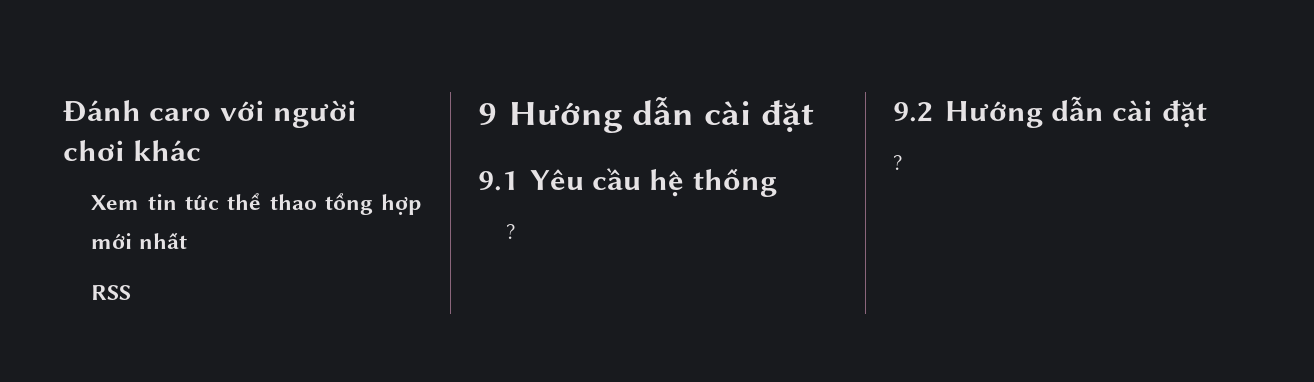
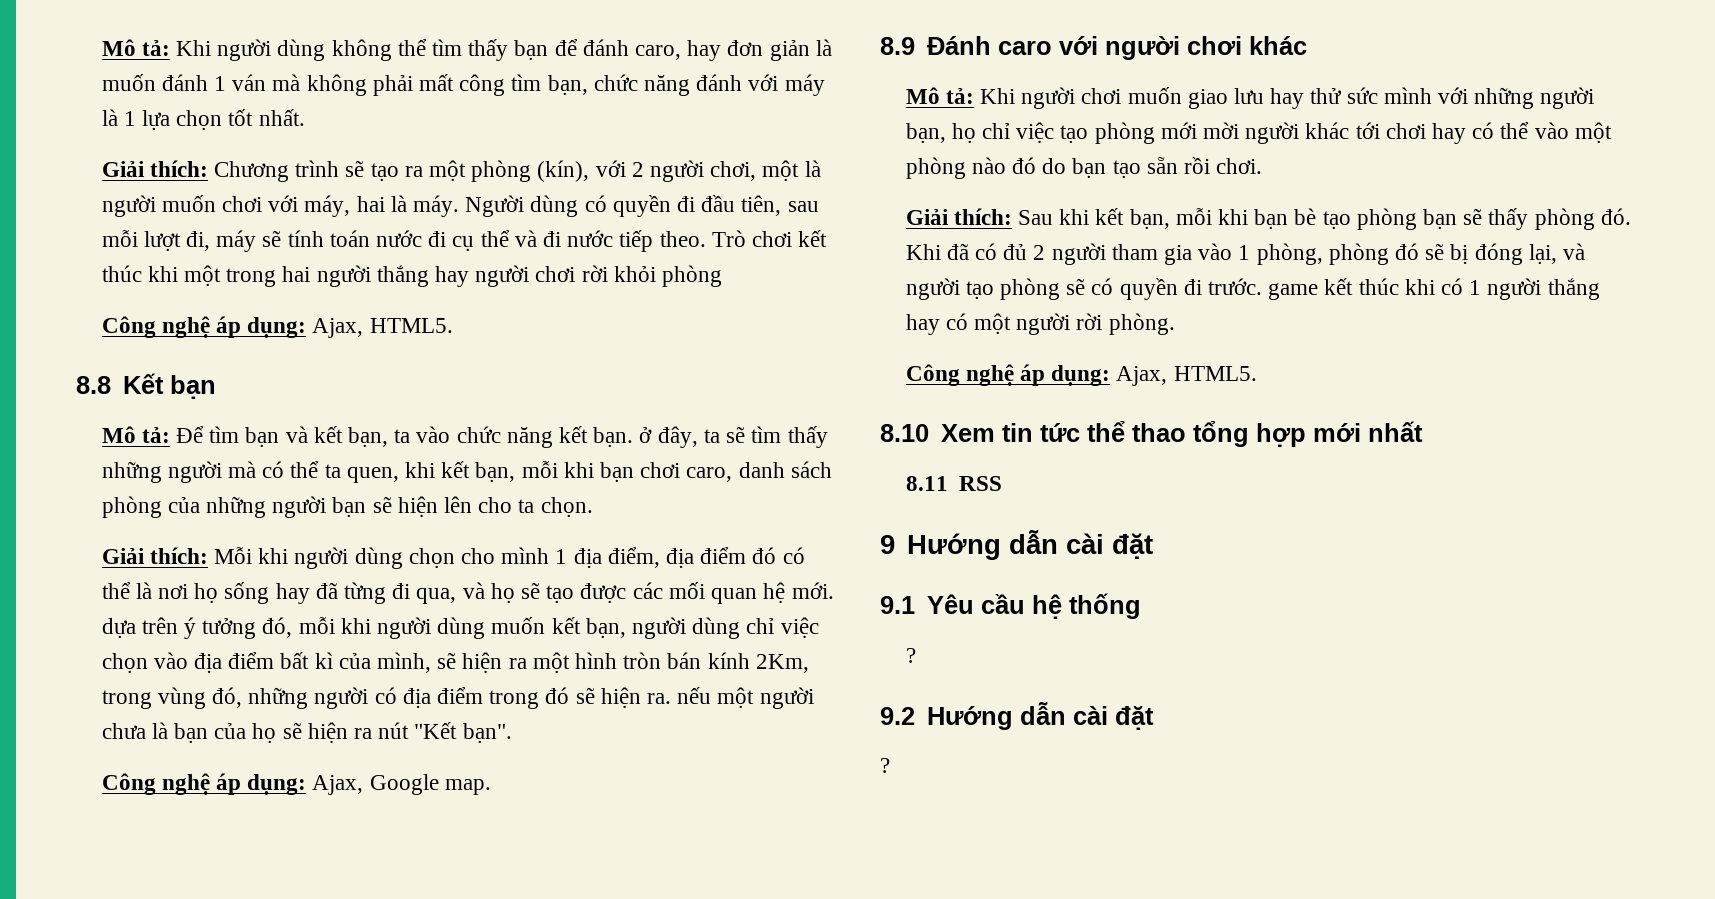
(63, 111) none -> [101,39,832,61] [101,74,825,96] [101,109,305,130] [101,160,821,182] [101,195,819,217] [101,230,828,252] [101,265,723,287] [101,316,453,338] [76,373,216,399] [101,426,828,448] [101,461,832,483] [101,496,593,518] [101,547,805,569] [101,582,834,604] [101,617,819,639] [101,652,809,673] [101,687,814,709] [101,722,512,743] [101,773,491,795] [880,37,915,55] Mô tả: Khi người dùng không thể tìm thấy bạn để đánh caro, hay đơn giản là muốn đánh 1 ván mà không phải mất công tìm bạn, chức năng đánh với máy là 1 lựa chọn tốt nhất. // Giải thích: Chương trình sẽ tạo ra một phòng (kín), với 2 người chơi, một là người muốn chơi với máy, hai là máy. Người dùng có quyền đi đầu tiên, sau mỗi lượt đi, máy sẽ tính toán nước đi cụ thể và đi nước tiếp theo. Trò chơi kết thúc khi một trong hai người thắng hay người chơi rời khỏi phòng // Công nghệ áp dụng: Ajax, HTML5. // 8.8 Kết bạn // Mô tả: Để tìm bạn và kết bạn, ta vào chức năng kết bạn. ở đây, ta sẽ tìm thấy những người mà có thể ta quen, khi kết bạn, mỗi khi bạn chơi caro, danh sách phòng của những người bạn sẽ hiện lên cho ta chọn. // Giải thích: Mỗi khi người dùng chọn cho mình 1 địa điểm, địa điểm đó có thể là nơi họ sống hay đã từng đi qua, và họ sẽ tạo được các mối quan hệ mới. dựa trên ý tưởng đó, mỗi khi người dùng muốn kết bạn, người dùng chỉ việc chọn vào địa điểm bất kì của mình, sẽ hiện ra một hình tròn bán kính 2Km, trong vùng đó, những người có địa điểm trong đó sẽ hiện ra. nếu một người chưa là bạn của họ sẽ hiện ra nút "Kết bạn". // Công nghệ áp dụng: Ajax, Google map. // 8.9
(202, 150) none -> [905,87,1595,109] [905,122,1612,144] [905,157,1263,179] [905,208,1631,230] [905,243,1586,265] [905,278,1600,300] [905,313,1175,335] [905,364,1257,386] [880,424,929,442] Mô tả: Khi người chơi muốn giao lưu hay thử sức mình với những người bạn, họ chỉ việc tạo phòng mới mời người khác tới chơi hay có thể vào một phòng nào đó do bạn tạo sẵn rồi chơi. // Giải thích: Sau khi kết bạn, mỗi khi bạn bè tạo phòng bạn sẽ thấy phòng đó. Khi đã có đủ 2 người tham gia vào 1 phòng, phòng đó sẽ bị đóng lại, và người tạo phòng sẽ có quyền đi trước. game kết thúc khi có 1 người thắng hay có một người rời phòng. // Công nghệ áp dụng: Ajax, HTML5. // 8.10
(187, 241) none -> [905,476,948,491] 8.11

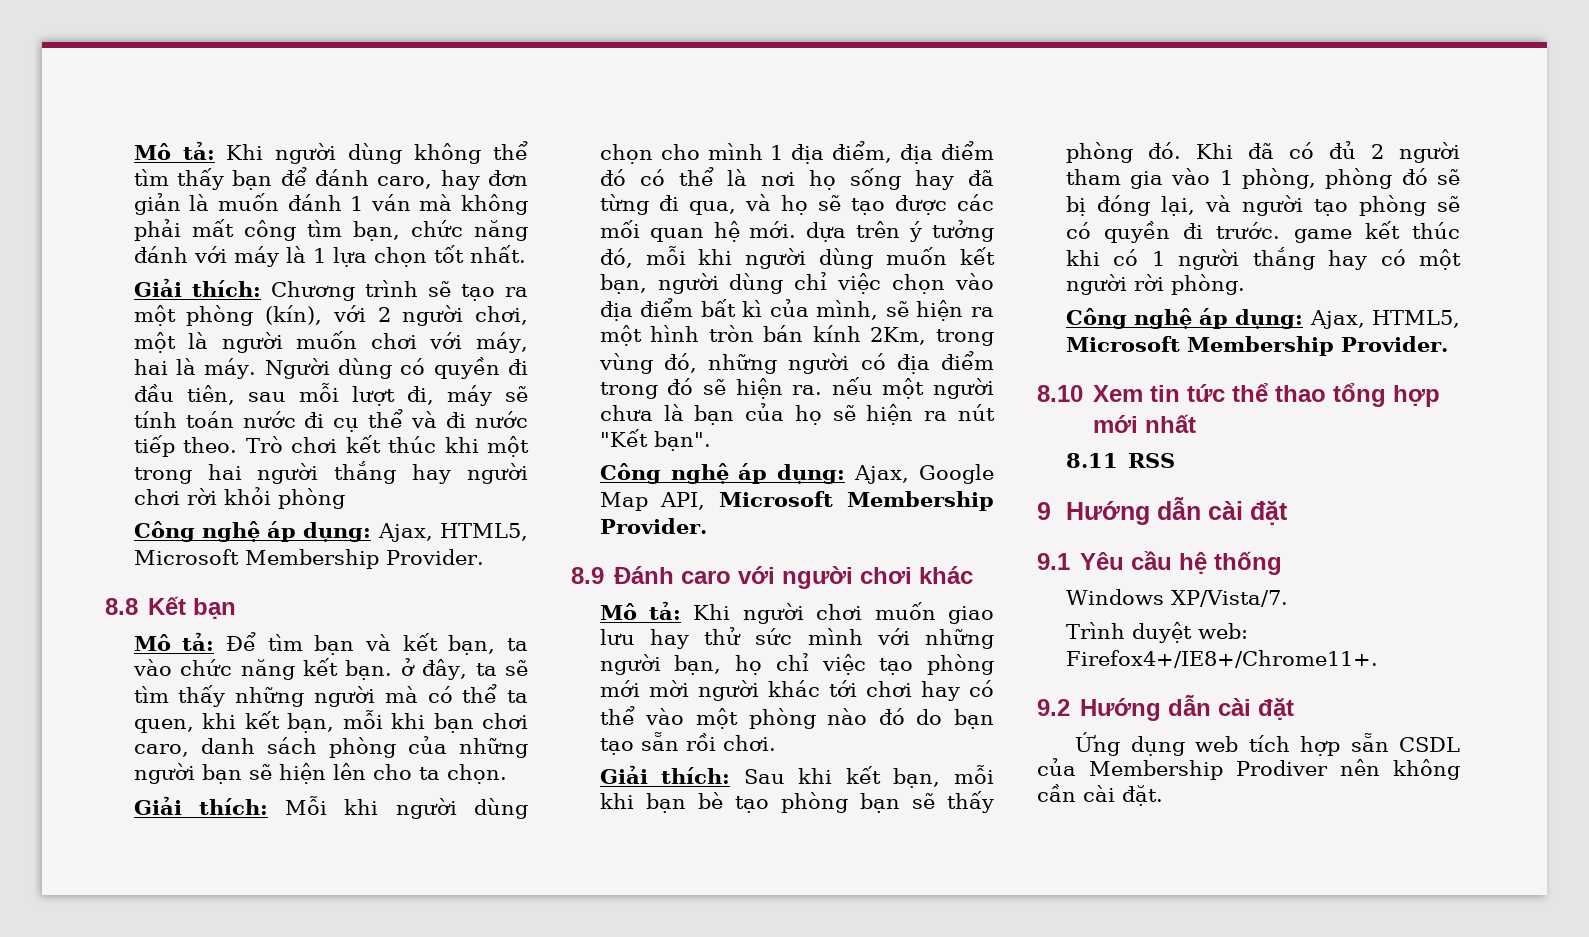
[369,318,453,333] HTML5. -> [439,523,528,541] [133,549,484,569] HTML5, Microsoft Membership Provider.
[444,779,491,795] map. -> [599,491,994,511] [599,518,707,534] Map API, Microsoft Membership Provider.
[1173,366,1257,381] HTML5. -> [1372,310,1460,328] [1065,336,1448,356] HTML5, Microsoft Membership Provider.
[905,648,916,663] ? -> [1065,589,1288,607] [1065,622,1248,643] [1065,650,1378,668] Windows XP/Vista/7. // Trình duyệt web: Firefox4+/IE8+/Chrome11+.
[880,758,890,773] ? -> [1075,732,1460,756] [1037,758,1460,780] [1037,784,1163,806] Ứng dụng web tích hợp sẵn CSDL của Membership Prodiver nên không cần cài đặt.

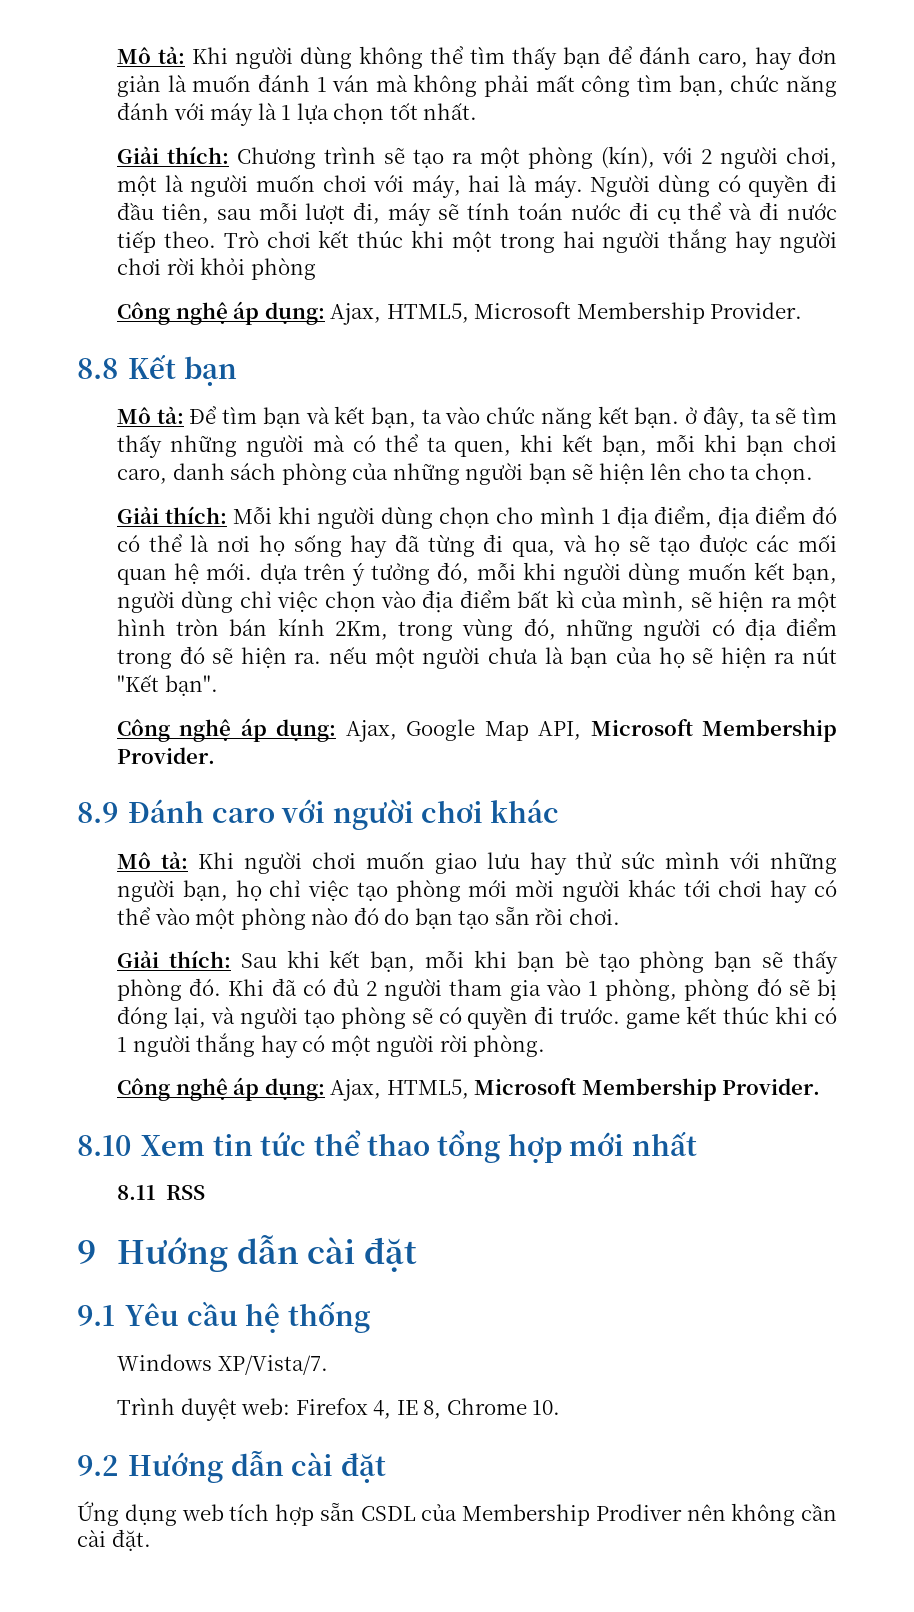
[1065,650,1378,668] Firefox4+/IE8+/Chrome11+. -> [295,1398,561,1419] Firefox 4, IE 8, Chrome 10.

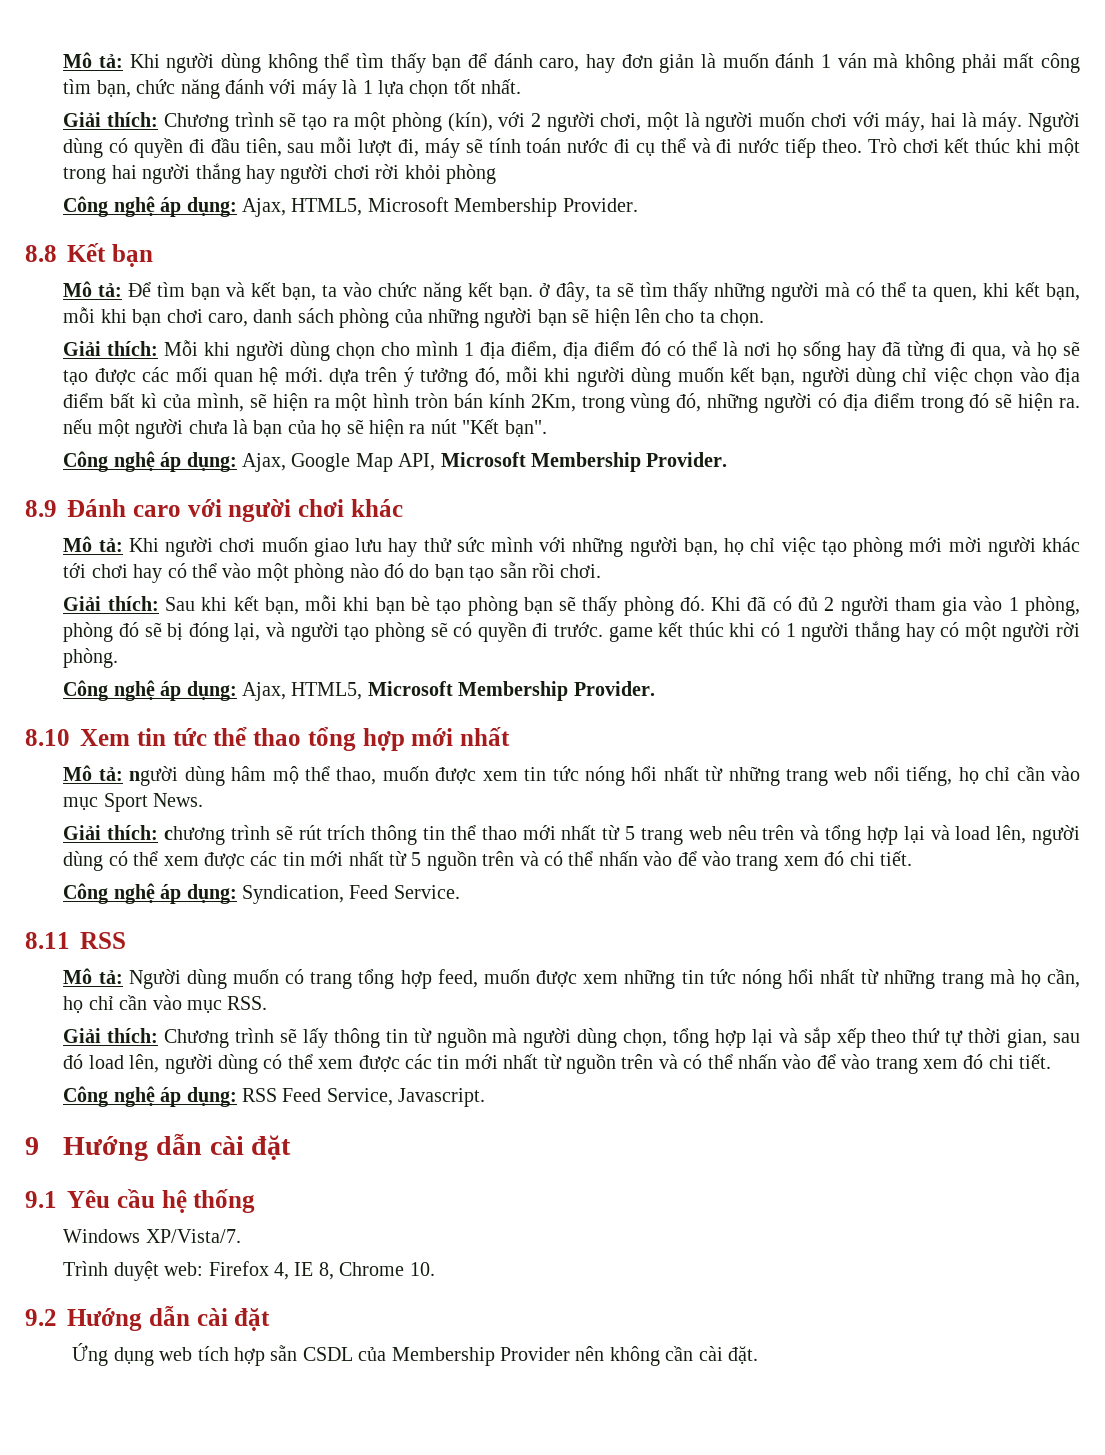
[116,1185,206,1200] 8.11 RSS -> [63,765,1081,786] [63,793,204,812] [63,825,1081,845] [63,851,913,871] [63,883,460,904] [25,932,126,949] [63,968,1081,989] [63,995,268,1013] [63,1027,1080,1048] [63,1054,1052,1074] [63,1086,486,1107] Mô tả: người dùng hâm mộ thể thao, muốn được xem tin tức nóng hổi nhất từ những trang web nổi tiếng, họ chỉ cần vào mục Sport News. // Giải thích: chương trình sẽ rút trích thông tin thể thao mới nhất từ 5 trang web nêu trên và tổng hợp lại và load lên, người dùng có thể xem được các tin mới nhất từ 5 nguồn trên và có thể nhấn vào để vào trang xem đó chi tiết. // Công nghệ áp dụng: Syndication, Feed Service. // 8.11 RSS // Mô tả: Người dùng muốn có trang tổng hợp feed, muốn được xem những tin tức nóng hổi nhất từ những trang mà họ cần, họ chỉ cần vào mục RSS. // Giải thích: Chương trình sẽ lấy thông tin từ nguồn mà người dùng chọn, tổng hợp lại và sắp xếp theo thứ tự thời gian, sau đó load lên, người dùng có thể xem được các tin mới nhất từ nguồn trên và có thể nhấn vào để vào trang xem đó chi tiết. // Công nghệ áp dụng: RSS Feed Service, Javascript.
[595,1504,682,1521] Prodiver -> [499,1347,570,1361] Provider

